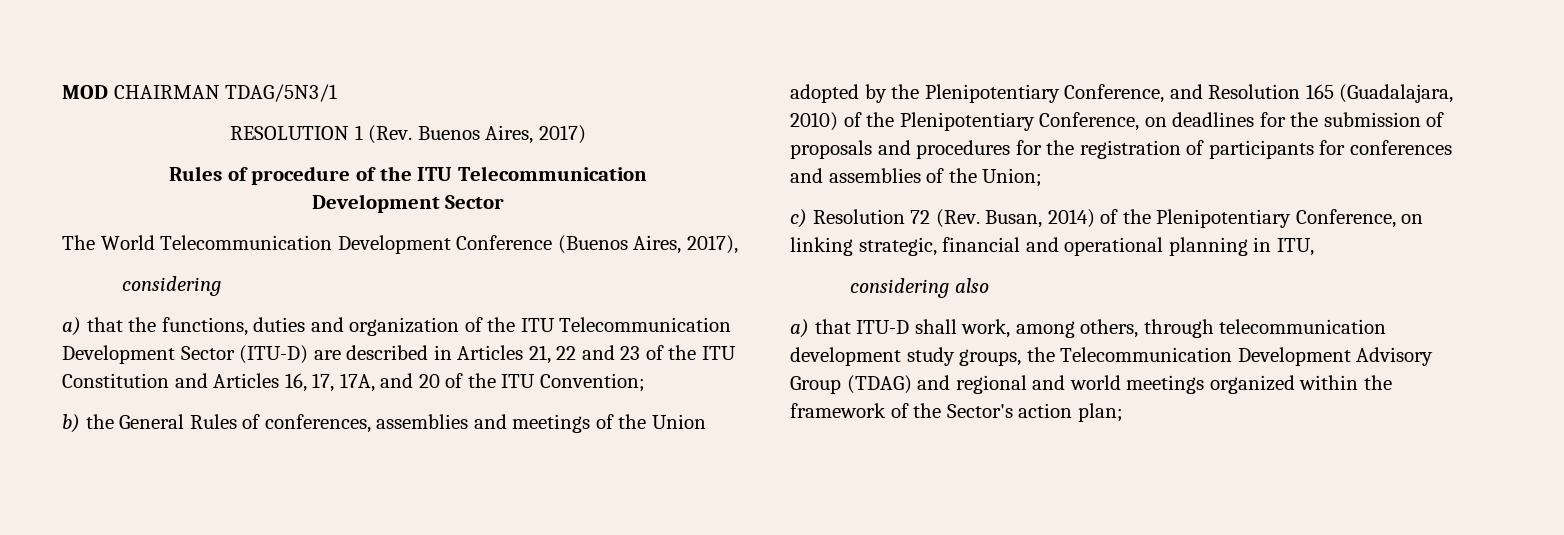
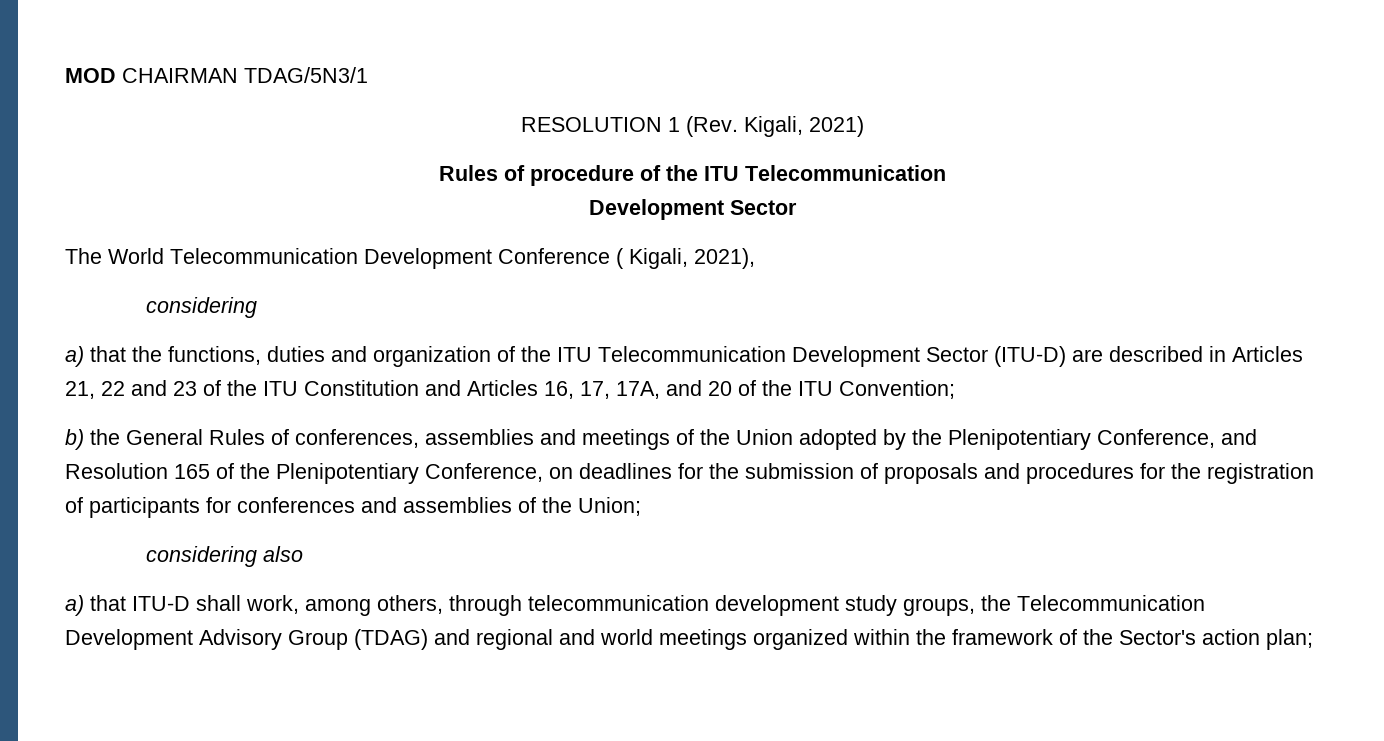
[417,125,586,144] Buenos Aires, 2017) -> [743,116,864,137] Kigali, 2021)
[557,235,738,254] (Buenos Aires, 2017), -> [616,248,755,269] ( Kigali, 2021),
[1339,84,1454,103] [790,112,838,131] (Guadalajara, 2010) -> (210, 471) none
[790,209,1424,228] [790,237,1314,256] // c) Resolution 72 (Rev. Busan, 2014) of the Plenipotentiary Conference, on linking strategic, financial and operational planning in ITU, -> (641, 506) none

